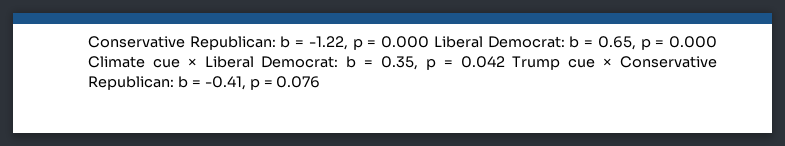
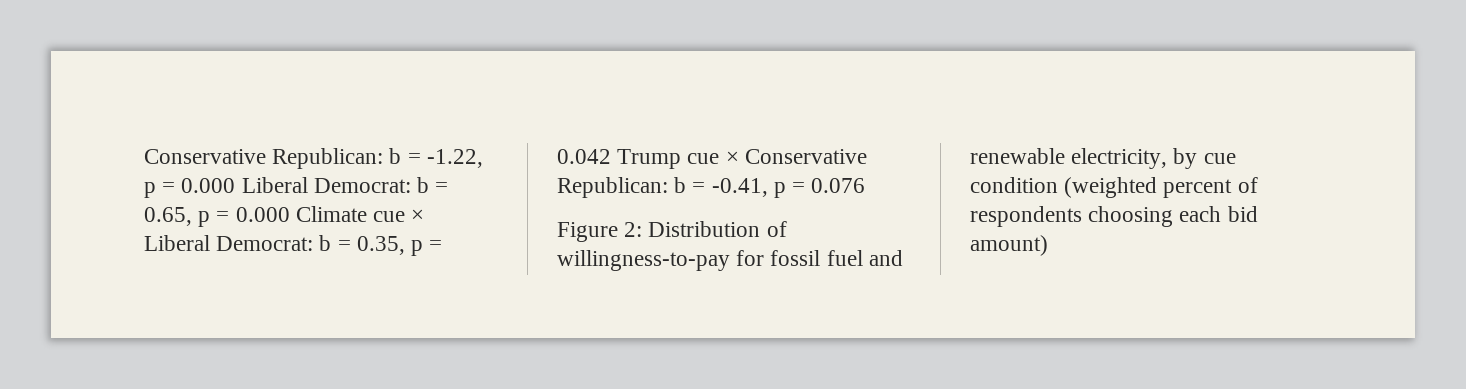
(321, 82) none -> [557,221,787,242] [557,250,903,271] [970,148,1236,169] [970,177,1258,198] [970,206,1258,227] [970,235,1048,256] // Figure 2: Distribution of willingness-to-pay for fossil fuel and renewable electricity, by cue condition (weighted percent of respondents choosing each bid amount)

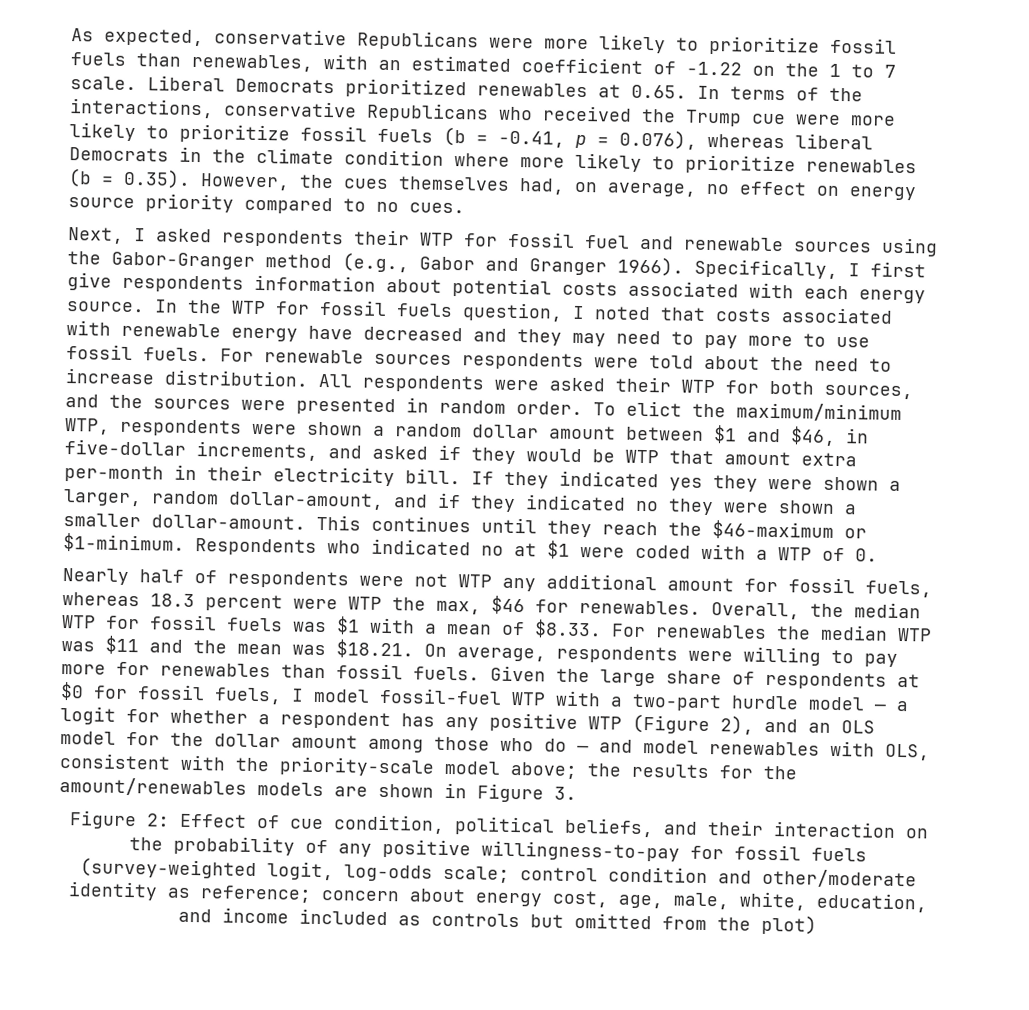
[144,148,483,169] [144,177,449,198] [144,206,425,227] [144,235,443,256] [557,149,867,169] [557,177,866,198] [557,221,787,242] [557,250,730,271] Conservative Republican: b = -1.22, p = 0.000 Liberal Democrat: b = 0.65, p = 0.000 Climate cue × Liberal Democrat: b = 0.35, p = 0.042 Trump cue × Conservative Republican: b = -0.41, p = 0.076 // Figure 2: Distribution of willingness-to-pay -> [71,28,897,56] [70,52,896,78] [70,75,863,102] [69,98,896,127] [69,122,873,150] [69,146,917,175] [68,168,916,201] [68,193,465,215] [68,227,454,248] As expected, conservative Republicans were more likely to prioritize fossil fuels than renewables, with an estimated coefficient of -1.22 on the 1 to 7 scale. Liberal Democrats prioritized renewables at 0.65. In terms of the interactions, conservative Republicans who received the Trump cue were more likely to prioritize fossil fuels (b = -0.41, p = 0.076), whereas liberal Democrats in the climate condition where more likely to prioritize renewables (b = 0.35). However, the cues themselves had, on average, no effect on energy source priority compared to no cues. // Next, I asked respondents their WTP
[1071,148,1236,169] [970,177,1258,198] [970,206,1258,227] [970,235,1048,256] electricity, by cue condition (weighted percent of respondents choosing each bid amount) -> [793,237,938,257] [67,251,926,279] [67,272,926,304] [66,299,893,324] [66,320,870,349] [66,344,892,372] [65,368,913,400] [65,394,902,422] [65,418,869,446] [64,439,857,467] [64,464,901,492] [63,489,857,516] [63,513,867,540] [63,532,878,562] [62,567,932,598] [62,591,921,620] [62,614,932,642] [61,635,898,667] [61,661,920,690] [60,681,909,712] [60,705,875,735] [60,730,930,761] [59,752,797,780] [59,776,577,803] [68,810,929,839] [129,835,867,862] [79,857,917,889] [67,881,928,913] [177,907,817,935] sources using the Gabor-Granger method (e.g., Gabor and Granger 1966). Specifically, I first give respondents information about potential costs associated with each energy source. In the WTP for fossil fuels question, I noted that costs associated with renewable energy have decreased and they may need to pay more to use fossil fuels. For renewable sources respondents were told about the need to increase distribution. All respondents were asked their WTP for both sources, and the sources were presented in random order. To elict the maximum/minimum WTP, respondents were shown a random dollar amount between $1 and $46, in five-dollar increments, and asked if they would be WTP that amount extra per-month in their electricity bill. If they indicated yes they were shown a larger, random dollar-amount, and if they indicated no they were shown a smaller dollar-amount. This continues until they reach the $46-maximum or $1-minimum. Respondents who indicated no at $1 were coded with a WTP of 0. // Nearly half of respondents were not WTP any additional amount for fossil fuels, whereas 18.3 percent were WTP the max, $46 for renewables. Overall, the median WTP for fossil fuels was $1 with a mean of $8.33. For renewables the median WTP was $11 and the mean was $18.21. On average, respondents were willing to pay more for renewables than fossil fuels. Given the large share of respondents at $0 for fossil fuels, I model fossil-fuel WTP with a two-part hurdle model — a logit for whether a respondent has any positive WTP (Figure 2), and an OLS model for the dollar amount among those who do — and model renewables with OLS, consistent with the priority-scale model above; the results for the amount/renewables models are shown in Figure 3. // Figure 2: Effect of cue condition, political beliefs, and their interaction on the probability of any positive willingness-to-pay for fossil fuels (survey-weighted logit, log-odds scale; control condition and other/moderate identity as reference; concern about energy cost, age, male, white, education, and income included as controls but omitted from the plot)

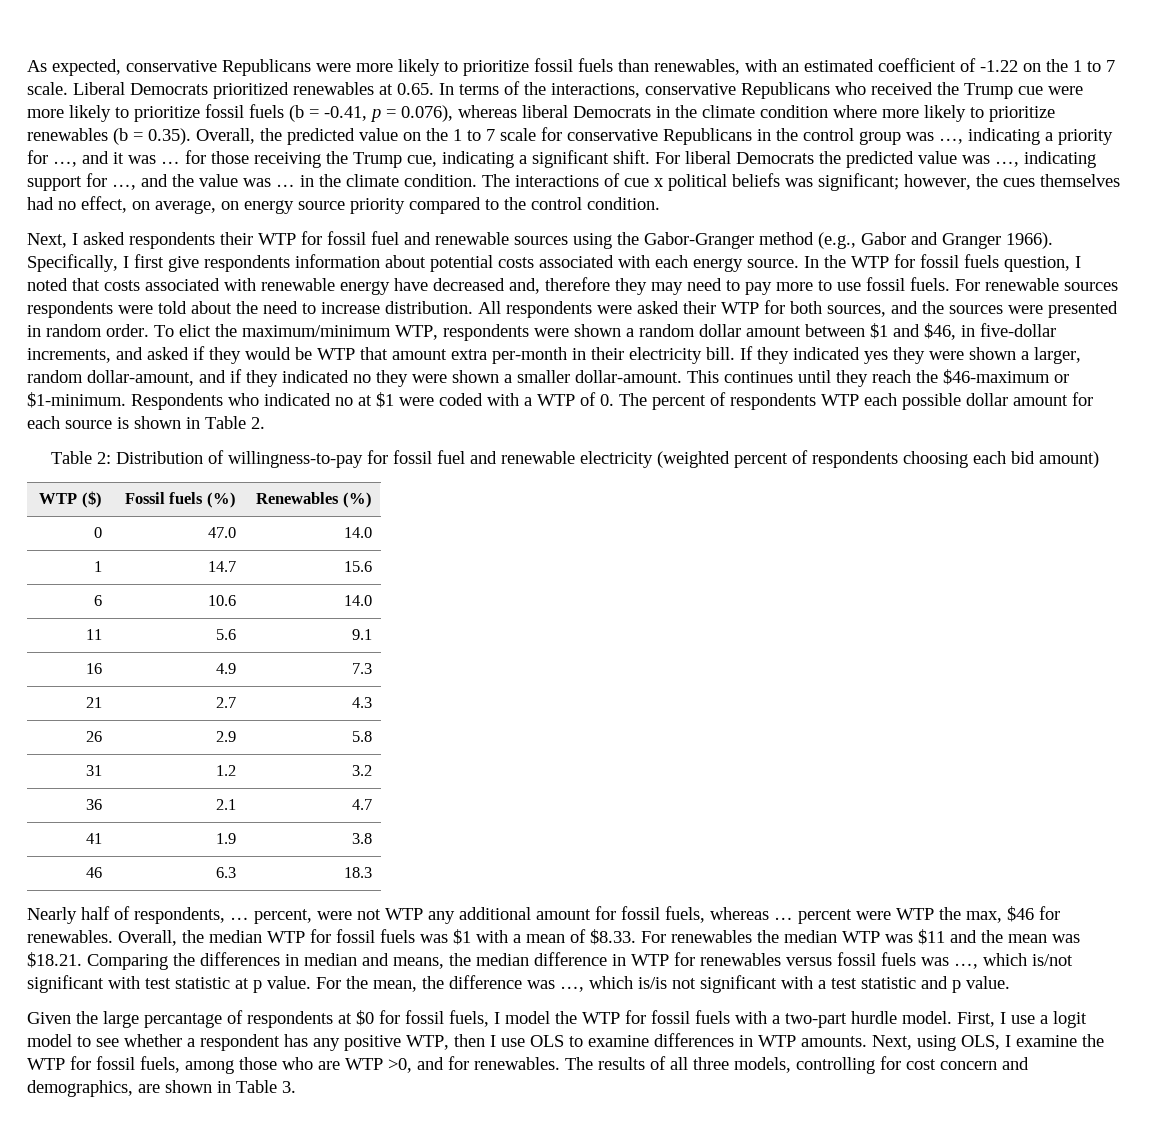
[200,173,807,197] However, the cues themselves had, on average, no effect -> [196,127,1113,145] [27,150,1096,168] [27,173,1120,191] [27,196,216,214] Overall, the predicted value on the 1 to 7 scale for conservative Republicans in the control group was …, indicating a priority for …, and it was … for those receiving the Trump cue, indicating a significant shift. For liberal Democrats the predicted value was …, indicating support for …, and the value was … in the climate condition. The interactions of cue x political beliefs was significant; however, the cues themselves had no effect, on average,
[376,201,465,214] no cues. -> [504,197,660,210] the control condition.
[473,328,507,342] and -> [509,277,610,294] and, therefore
(878, 555) none -> [619,392,1093,410] [27,416,265,429] [51,450,1099,468] [39,491,102,508] [124,492,236,508] [256,492,372,508] [93,527,102,538] [207,527,236,538] [343,527,372,538] [93,561,102,572] [207,561,236,572] [343,561,372,572] [93,595,102,606] [207,595,236,606] [343,595,372,606] [85,629,102,640] [215,629,236,640] [351,629,372,640] [85,663,102,674] [215,663,236,674] [351,663,372,674] [85,697,102,708] [215,697,236,708] [351,697,372,708] [85,731,102,742] [215,731,236,742] [351,731,372,742] [85,765,102,776] [215,765,236,776] [351,765,372,776] [85,799,102,810] [215,799,236,810] [351,799,372,810] [85,833,102,844] [215,833,236,844] [351,833,372,844] [85,867,102,878] [215,867,236,878] [343,867,372,878] The percent of respondents WTP each possible dollar amount for each source is shown in Table 2. // Table 2: Distribution of willingness-to-pay for fossil fuel and renewable electricity (weighted percent of respondents choosing each bid amount) // WTP ($) | Fossil fuels (%) | Renewables (%) // 0 | 47.0 | 14.0 // 1 | 14.7 | 15.6 // 6 | 10.6 | 14.0 // 11 | 5.6 | 9.1 // 16 | 4.9 | 7.3 // 21 | 2.7 | 4.3 // 26 | 2.9 | 5.8 // 31 | 1.2 | 3.2 // 36 | 2.1 | 4.7 // 41 | 1.9 | 3.8 // 46 | 6.3 | 18.3
[227,570,349,589] respondents -> [134,907,312,924] respondents, … percent,
[150,593,195,608] 18.3 -> [774,917,793,920] …
[424,643,898,667] [61,661,480,681] On average, respondents were willing to pay more for renewables than fossil fuels. -> [87,952,1073,970] [27,975,1010,993] Comparing the differences in median and means, the median difference in WTP for renewables versus fossil fuels was …, which is/not significant with test statistic at p value. For the mean, the difference was …, which is/is not significant with a test statistic and p value. //
[666,670,722,685] share -> [144,1013,222,1028] percantage
[379,687,909,712] [60,705,160,725] fossil-fuel WTP with a two-part hurdle model — a logit for -> [555,1010,1087,1028] [27,1034,119,1047] the WTP for fossil fuels with a two-part hurdle model. First, I use a logit model to see
[588,713,875,735] [60,730,930,761] [59,752,797,780] [59,776,324,797] WTP (Figure 2), and an OLS model for the dollar amount among those who do — and model renewables with OLS, consistent with the priority-scale model above; the results for the amount/renewables models -> [406,1033,1104,1051] [27,1056,1029,1074] [27,1080,133,1097] WTP, then I use OLS to examine differences in WTP amounts. Next, using OLS, I examine the WTP for fossil fuels, among those who are WTP >0, and for renewables. The results of all three models, controlling for cost concern and demographics,
[477,783,544,803] Figure -> [236,1080,277,1093] Table
[68,810,929,839] [129,835,867,862] [79,857,917,889] [67,881,928,913] [177,907,817,935] // Figure 2: Effect of cue condition, political beliefs, and their interaction on the probability of any positive willingness-to-pay for fossil fuels (survey-weighted logit, log-odds scale; control condition and other/moderate identity as reference; concern about energy cost, age, male, white, education, and income included as controls but omitted from the plot) -> (296, 1087) none

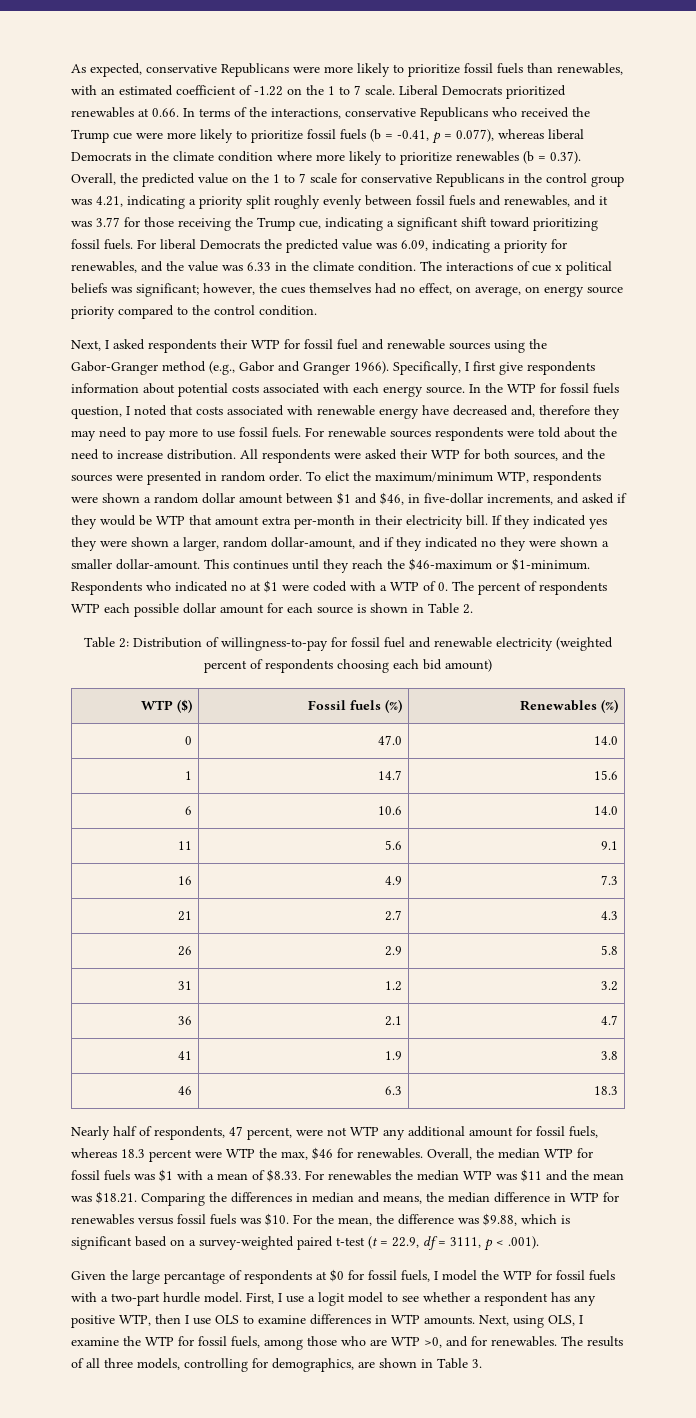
[397,83,434,95] 0.65. -> [152,108,179,117] 0.66.
[401,105,453,122] 0.076), -> [456,129,494,142] 0.077),
[148,128,191,145] 0.35). -> [550,151,581,164] 0.37).
[939,128,1113,145] [27,150,77,167] …, indicating a priority for …, -> [96,195,570,209] 4.21, indicating a priority split roughly evenly between fossil fuels and renewables,
[161,161,180,164] … -> [96,217,120,227] 3.77
[613,150,650,164] shift. -> [461,217,598,231] [71,239,133,250] shift toward prioritizing fossil fuels.
[995,151,1096,168] [27,173,136,191] …, indicating support for …, -> [401,239,567,253] [71,261,137,273] 6.09, indicating a priority for renewables,
[276,184,295,187] … -> [247,262,271,271] 6.33
[230,917,249,920] … -> [229,1126,243,1136] 47
[774,917,793,920] … -> [121,1149,145,1158] 18.3
[954,953,1073,969] [27,975,311,993] …, which is/not significant with test statistic at p value. -> [265,1213,289,1226] $10.
[560,975,1010,993] …, which is/is not significant with a test statistic and p value. -> [483,1213,570,1226] [71,1236,539,1251] $9.88, which is significant based on a survey-weighted paired t-test (t = 22.9, df = 3111, p < .001).
[906,1057,1029,1070] cost concern and -> (268, 1363) none

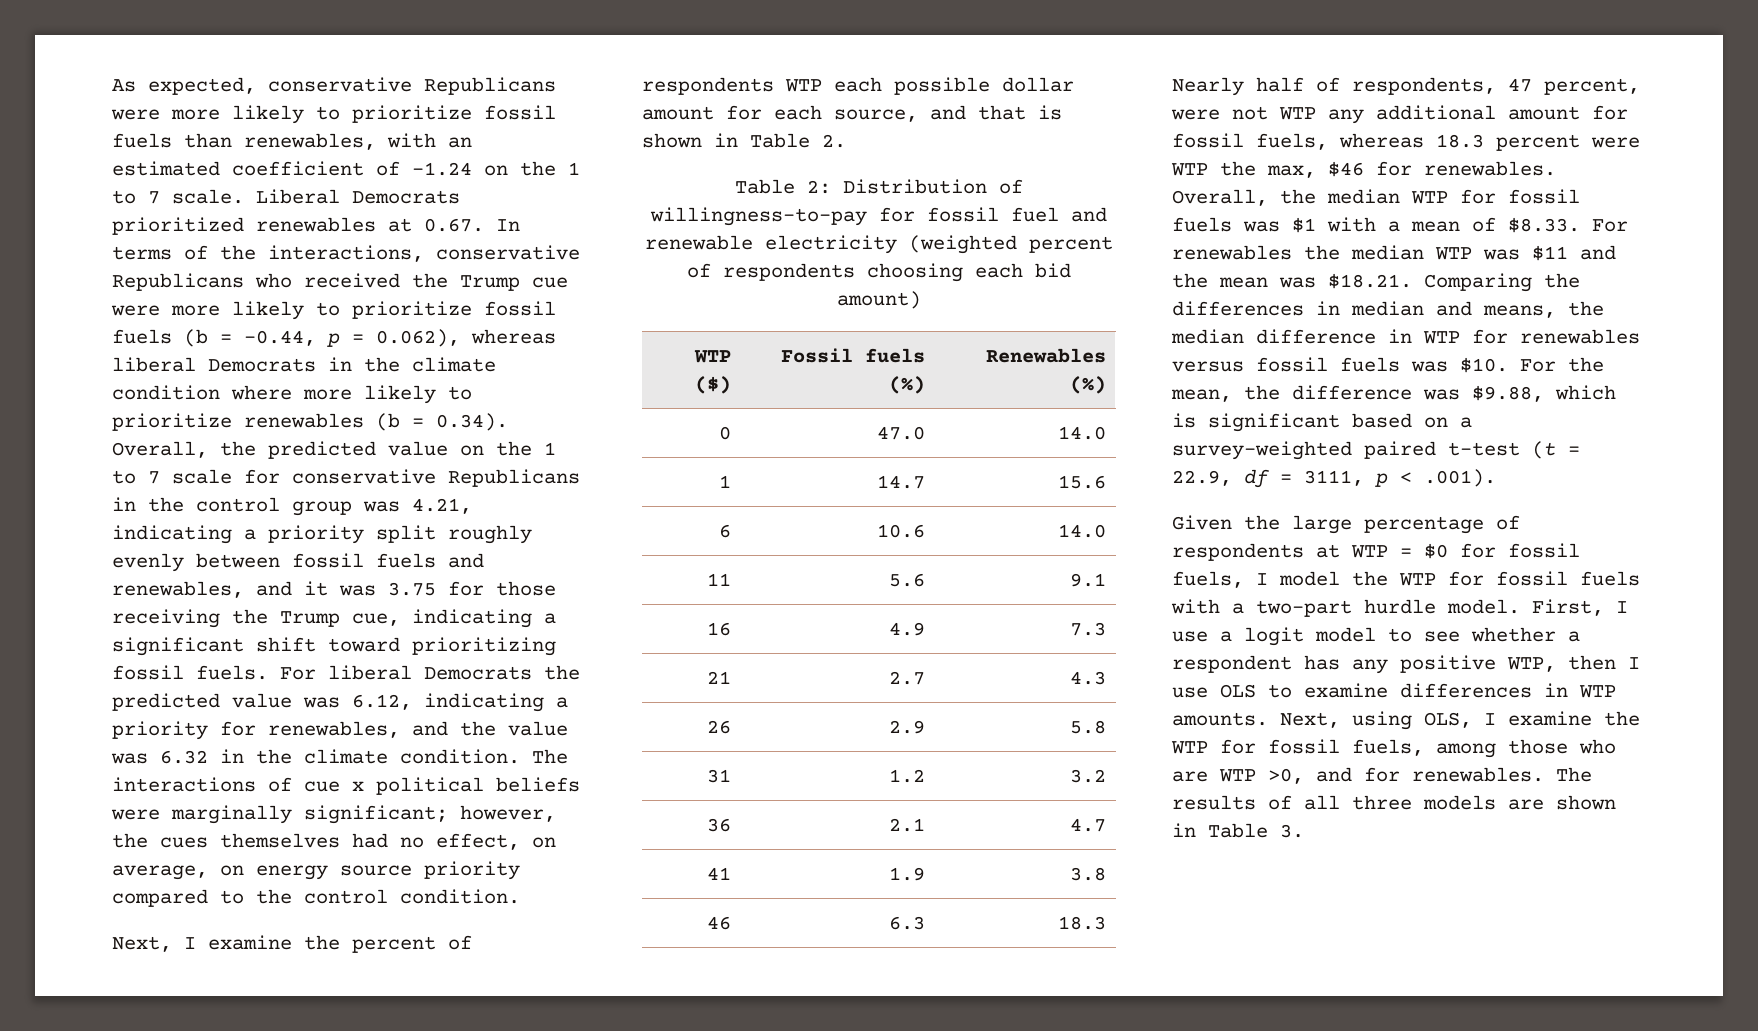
[254,86,283,96] -1.22 -> [412,162,472,176] -1.24
[152,108,179,117] 0.66. -> [424,218,484,232] 0.67.
[397,130,429,141] -0.41, -> [244,330,316,346] -0.44,
[456,129,494,142] 0.077), -> [376,329,460,347] 0.062),
[550,151,581,164] 0.37). -> [436,413,508,431] 0.34).
[96,217,120,227] 3.77 -> [388,582,436,596] 3.75
[401,240,428,251] 6.09, -> [352,694,412,710] 6.12,
[247,262,271,271] 6.33 -> [160,750,208,764] 6.32
[111,287,132,293] was -> [111,805,292,824] were marginally
[113,339,547,353] [71,361,595,375] [71,383,619,397] [71,405,620,419] [71,427,617,441] [71,449,605,463] [71,471,601,485] [71,492,627,505] [71,515,607,529] [71,537,609,551] [71,558,590,573] [71,580,474,595] asked respondents their WTP for fossil fuel and renewable sources using the Gabor-Granger method (e.g., Gabor and Granger 1966). Specifically, I first give respondents information about potential costs associated with each energy source. In the WTP for fossil fuels question, I noted that costs associated with renewable energy have decreased and, therefore they may need to pay more to use fossil fuels. For renewable sources respondents were told about the need to increase distribution. All respondents were asked their WTP for both sources, and the sources were presented in random order. To elict the maximum/minimum WTP, respondents were shown a random dollar amount between $1 and $46, in five-dollar increments, and asked if they would be WTP that amount extra per-month in their electricity bill. If they indicated yes they were shown a larger, random dollar-amount, and if they indicated no they were shown a smaller dollar-amount. This continues until they reach the $46-maximum or $1-minimum. Respondents who indicated no at $1 were coded with a WTP of 0. The -> [208,935,340,950] examine the
[317,606,353,614] source -> [834,105,1026,122] source, and that
[164,1271,225,1284] percantage -> [1364,516,1484,534] percentage
(327, 1275) none -> [1351,545,1412,558] WTP =
[137,1358,354,1372] models, controlling for demographics, -> [1423,795,1496,810] models

